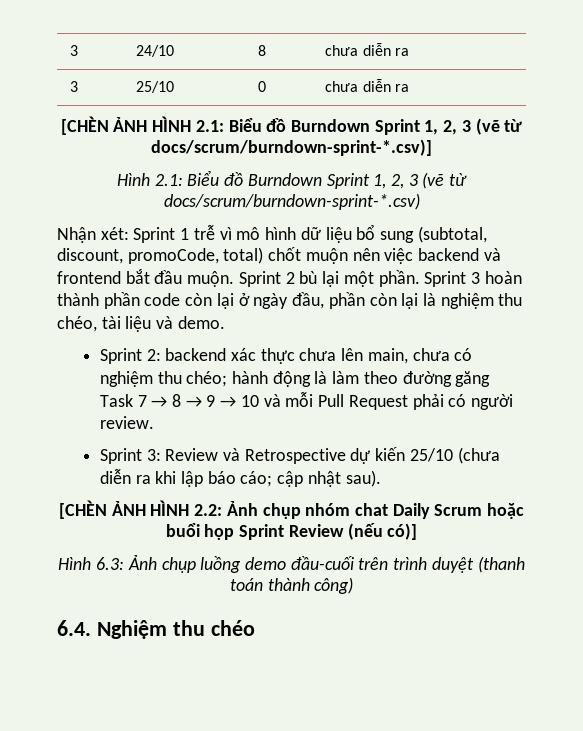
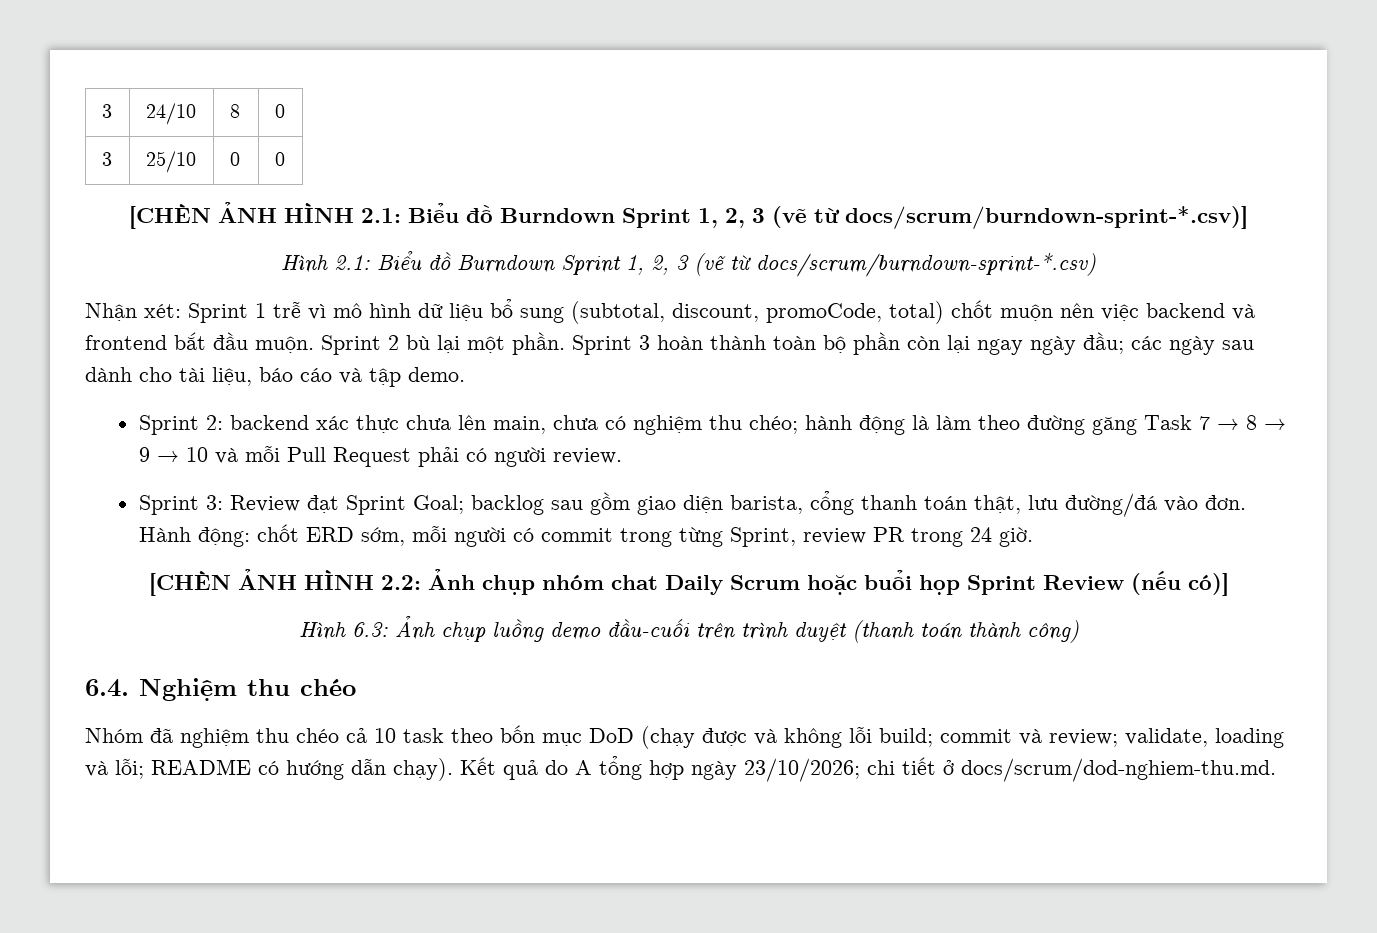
[325,43,409,56] chưa diễn ra -> [274,104,285,118] 0
[325,79,409,92] chưa diễn ra -> [274,152,285,166] 0
[103,292,523,309] [57,316,174,332] phần code còn lại ở ngày đầu, phần còn lại là nghiệm thu chéo, tài liệu và -> [773,332,1254,355] [85,367,401,387] toàn bộ phần còn lại ngay ngày đầu; các ngày sau dành cho tài liệu, báo cáo và tập
[223,447,500,464] [99,469,381,487] và Retrospective dự kiến 25/10 (chưa diễn ra khi lập báo cáo; cập nhật sau). -> [306,491,1246,517] [138,524,1033,547] đạt Sprint Goal; backlog sau gồm giao diện barista, cổng thanh toán thật, lưu đường/đá vào đơn. Hành động: chốt ERD sớm, mỗi người có commit trong từng Sprint, review PR trong 24 giờ.
(255, 628) none -> [85,725,1284,749] [85,756,1276,782] // Nhóm đã nghiệm thu chéo cả 10 task theo bốn mục DoD (chạy được và không lỗi build; commit và review; validate, loading và lỗi; README có hướng dẫn chạy). Kết quả do A tổng hợp ngày 23/10/2026; chi tiết ở docs/scrum/dod-nghiem-thu.md.

